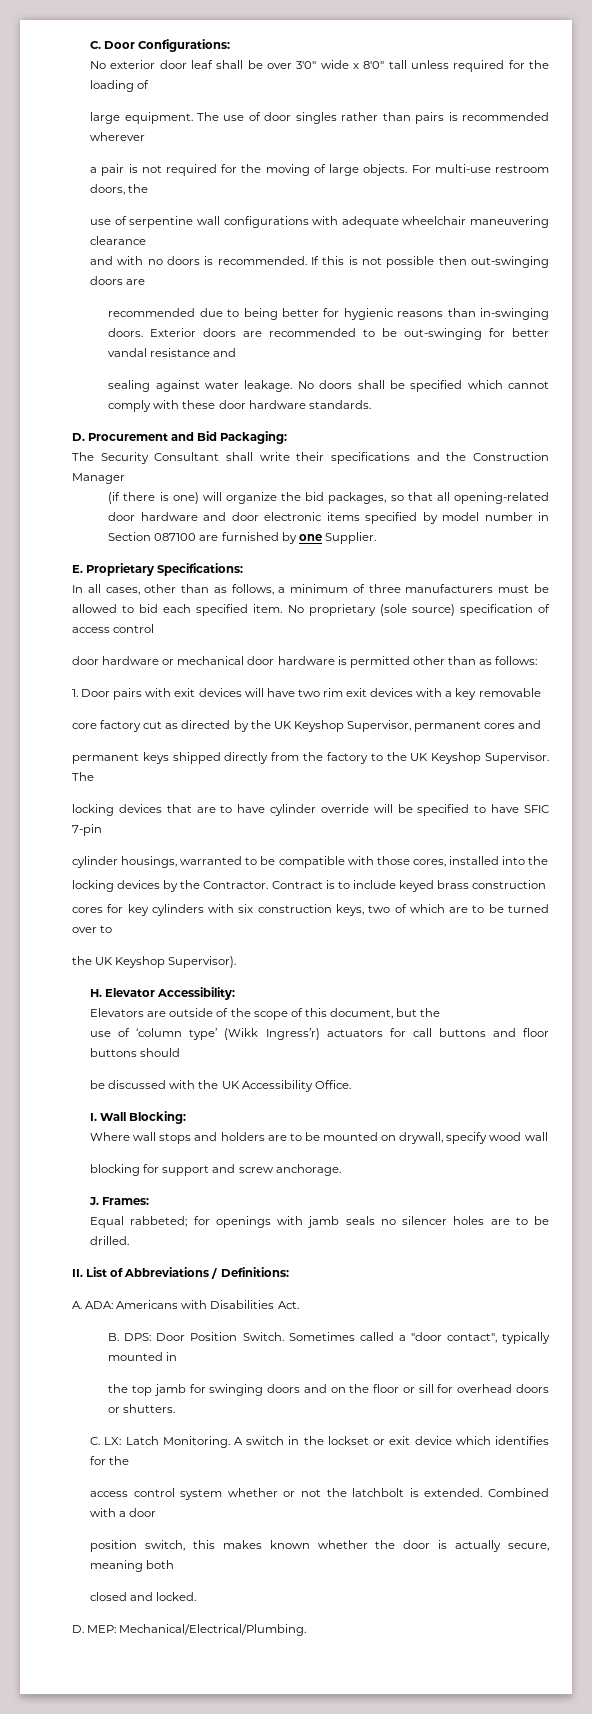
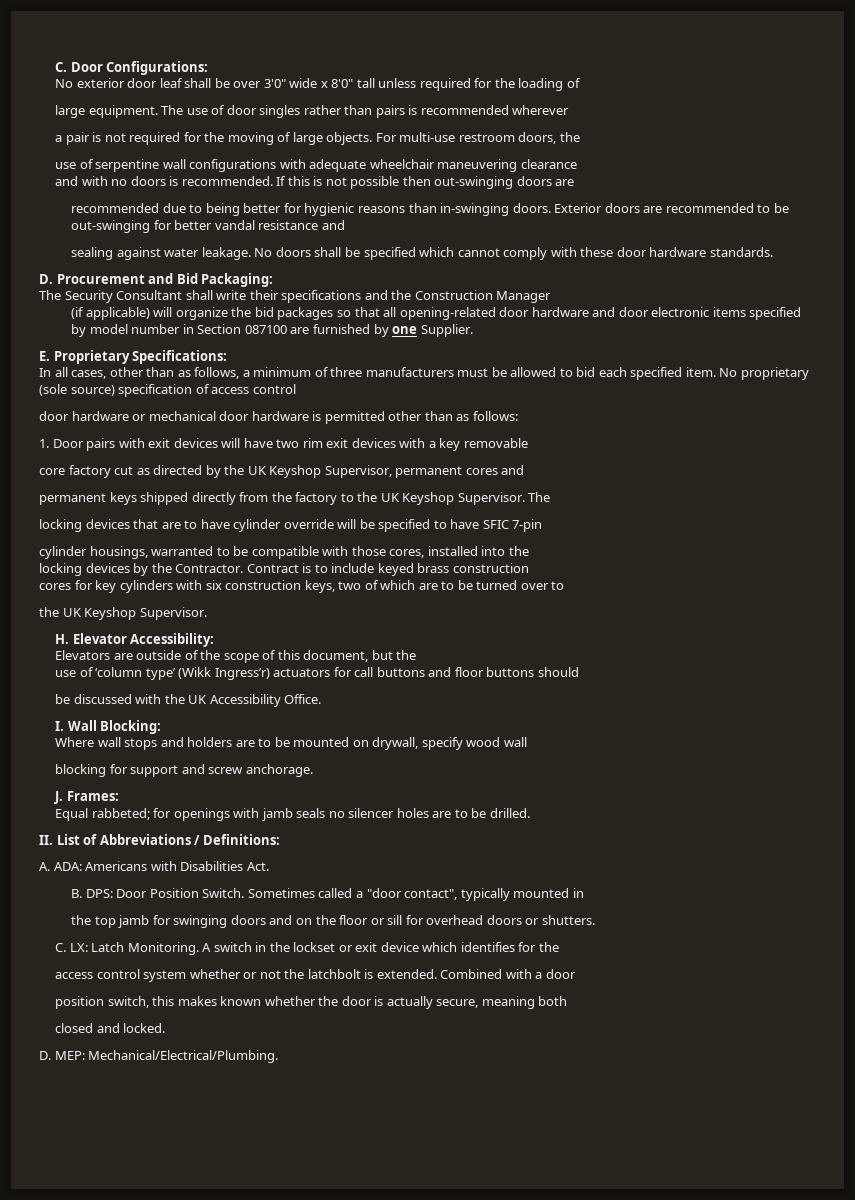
[123,492,199,504] there is one) -> [85,307,150,320] applicable)
[328,492,387,504] packages, -> [277,307,334,320] packages
[168,956,237,968] Supervisor). -> [139,607,207,620] Supervisor.

